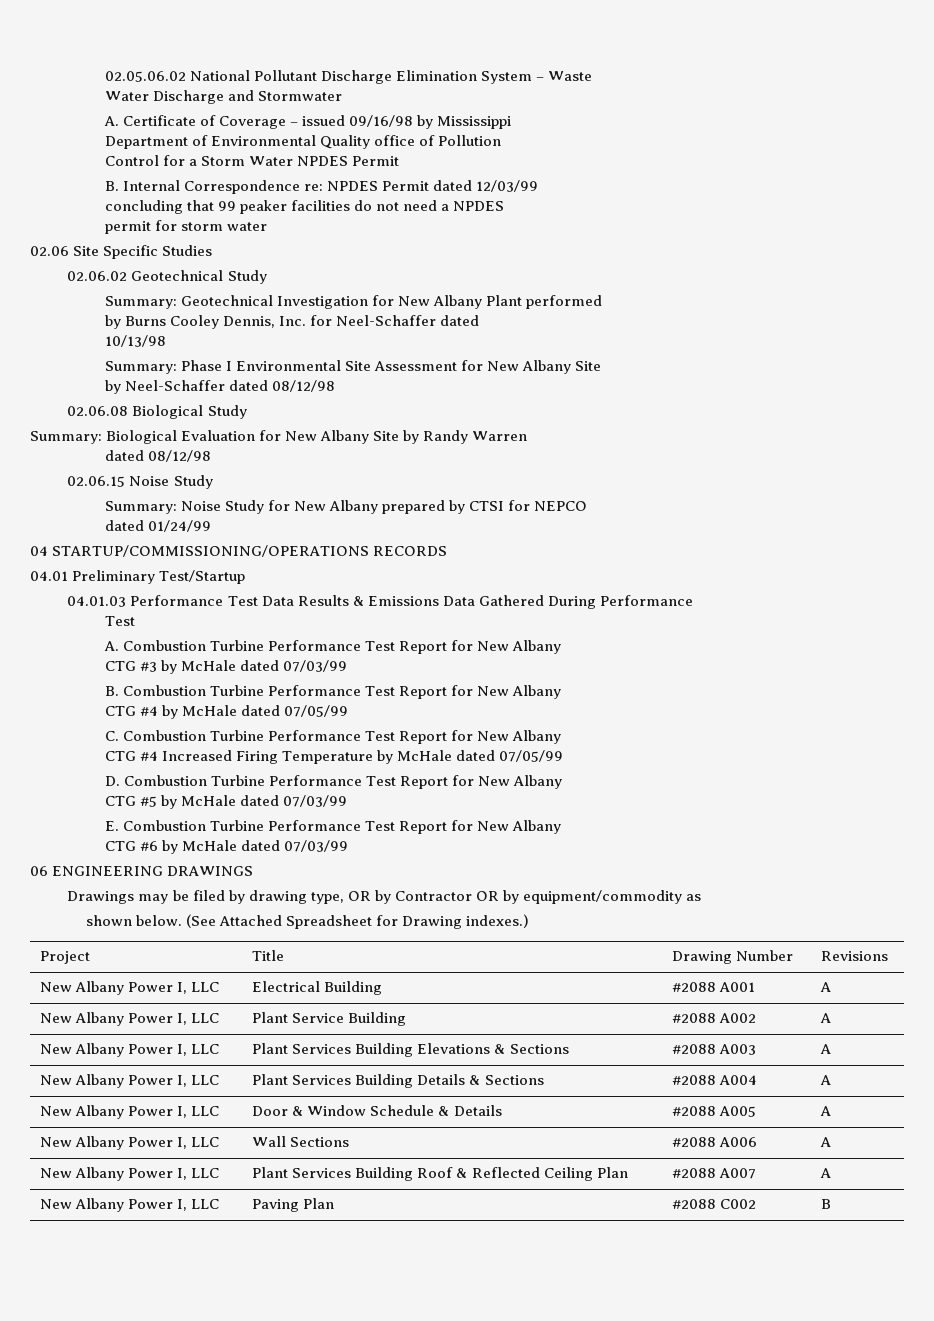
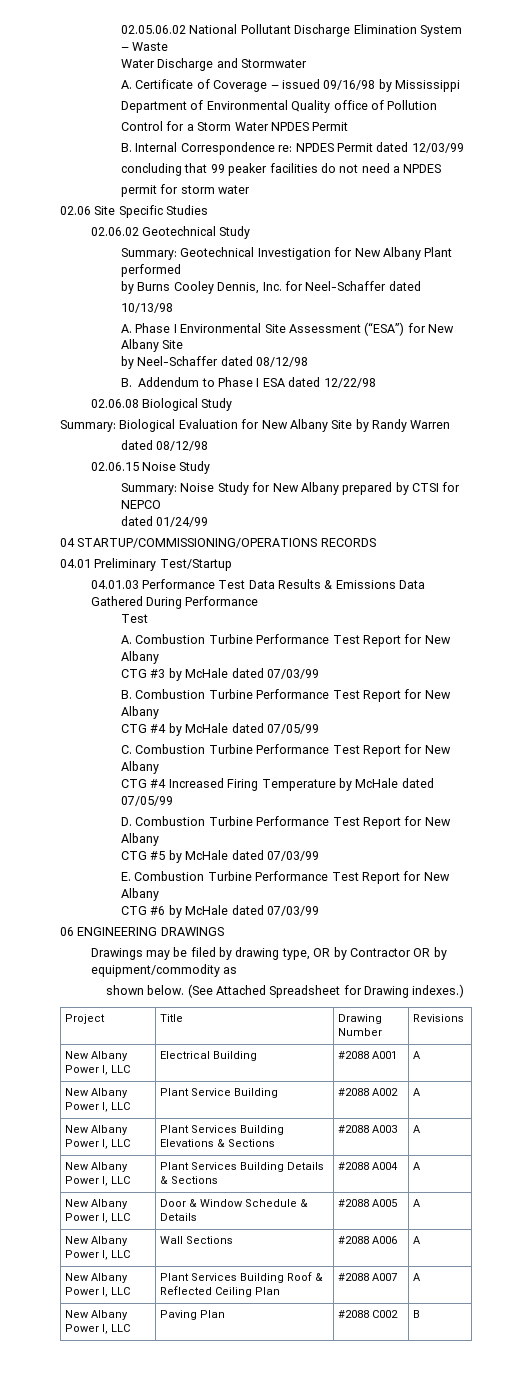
[104,361,177,374] Summary: -> [121,324,133,333] A.
(458, 366) none -> [364,322,405,336] (“ESA”)
(336, 386) none -> [121,377,376,388] // B. Addendum to Phase I ESA dated 12/22/98

